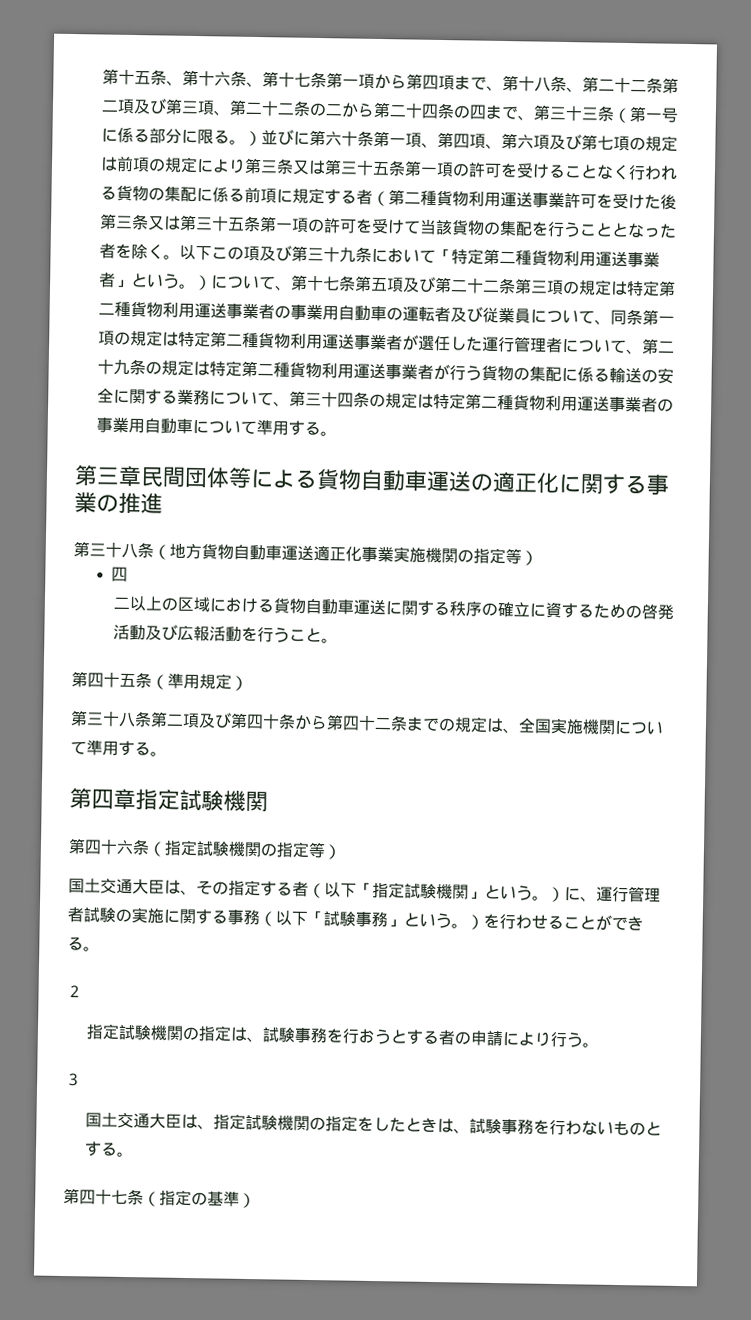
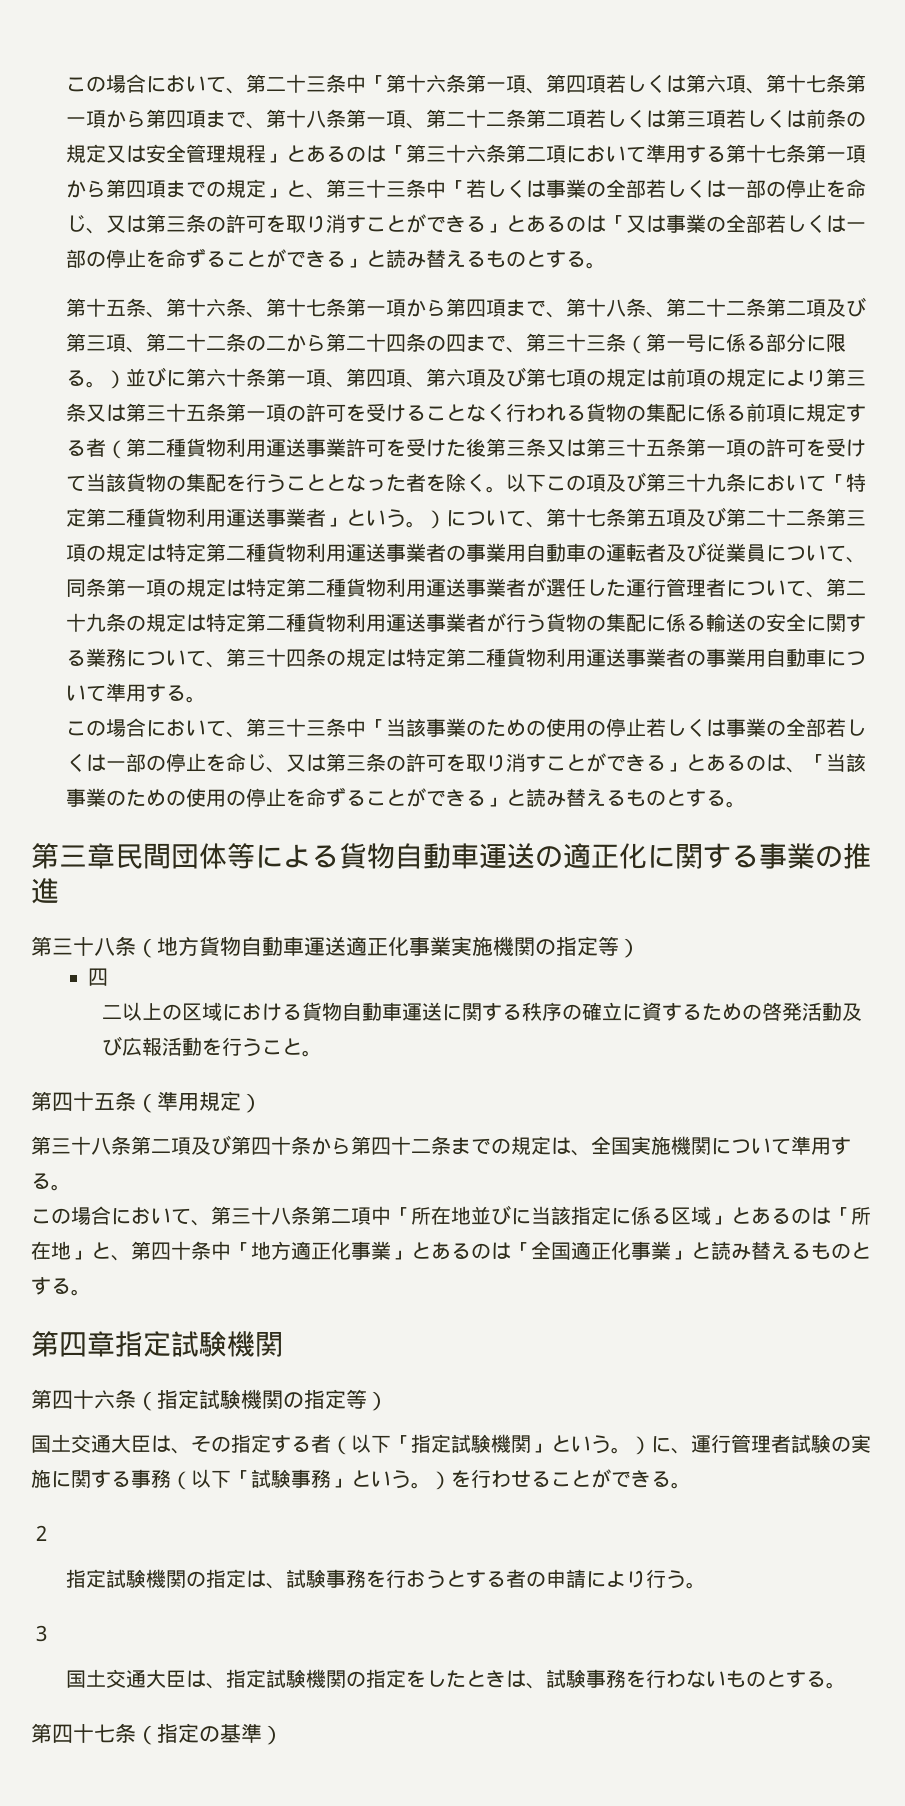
(101, 76) none -> [66,74,867,94] [66,109,867,129] [66,144,867,163] [66,179,867,199] [66,214,867,234] [66,248,607,269] この場合において、第二十三条中「第十六条第一項、第四項若しくは第六項、第十七条第一項から第四項まで、第十八条第一項、第二十二条第二項若しくは第三項若しくは前条の規定又は安全管理規程」とあるのは「第三十六条第二項において準用する第十七条第一項から第四項までの規定」と、第三十三条中「若しくは事業の全部若しくは一部の停止を命じ、又は第三条の許可を取り消すことができる」とあるのは「又は事業の全部若しくは一部の停止を命ずることができる」と読み替えるものとする。 //
(337, 434) none -> [66,718,867,738] [66,753,867,773] [66,787,747,808] // この場合において、第三十三条中「当該事業のための使用の停止若しくは事業の全部若しくは一部の停止を命じ、又は第三条の許可を取り消すことができる」とあるのは、「当該事業のための使用の停止を命ずることができる」と読み替えるものとする。
(167, 754) none -> [31,1205,871,1226] [31,1241,871,1261] [31,1277,91,1296] // この場合において、第三十八条第二項中「所在地並びに当該指定に係る区域」とあるのは「所在地」と、第四十条中「地方適正化事業」とあるのは「全国適正化事業」と読み替えるものとする。

